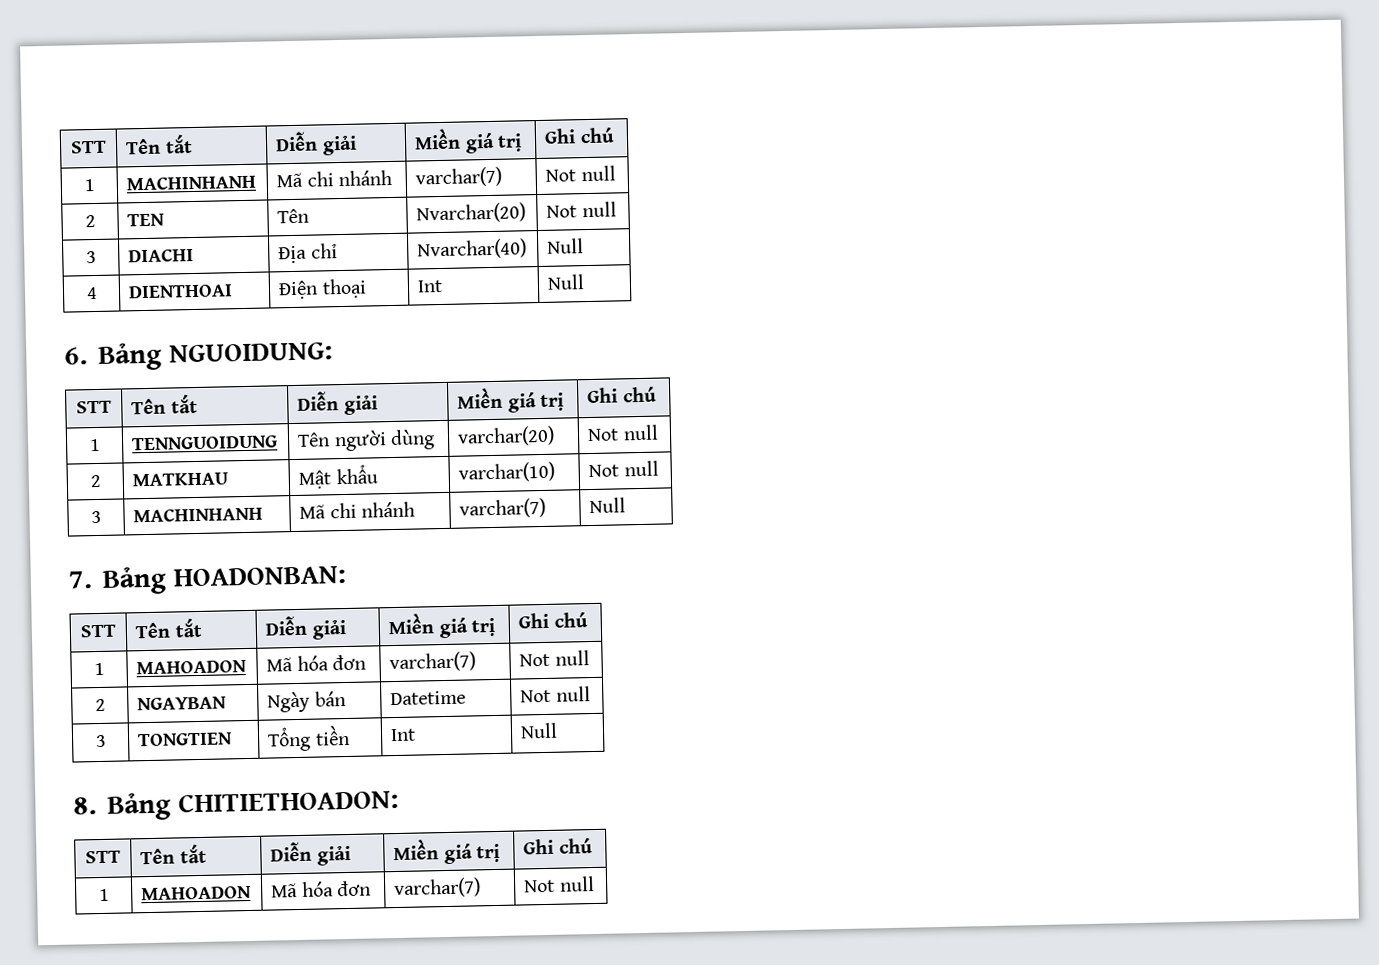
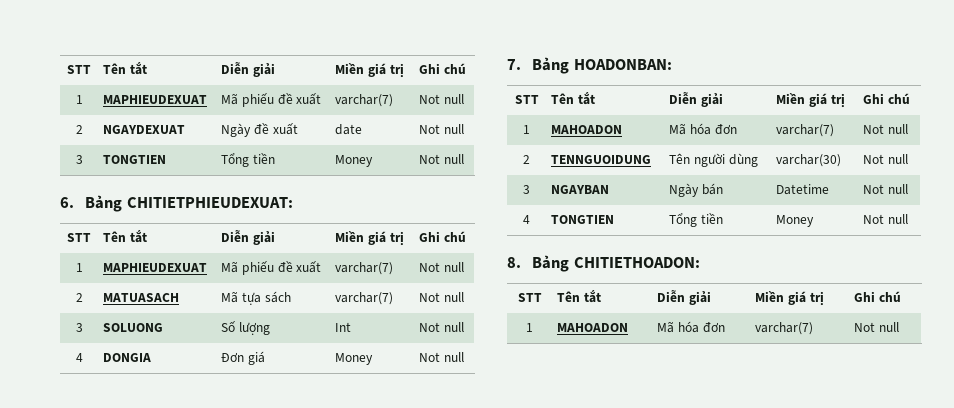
[126,174,257,191] [276,169,392,188] [415,166,503,188] [545,165,616,182] [84,214,96,228] [127,213,165,227] [277,208,310,224] [416,202,527,224] [546,201,617,218] [85,250,97,264] [128,247,195,263] [278,243,338,264] [417,238,528,260] [547,238,585,254] [85,286,98,300] [128,284,234,299] [278,278,367,300] [417,279,444,293] [547,274,586,290] MACHINHANH | Mã chi nhánh | varchar(7) | Not null // 2 | TEN | Tên | Nvarchar(20) | Not null // 3 | DIACHI | Địa chỉ | Nvarchar(40) | Null // 4 | DIENTHOAI | Điện thoại | Int | Null -> [103,95,208,104] [221,93,322,107] [335,94,394,107] [419,94,464,104] [75,125,83,134] [103,125,186,134] [221,123,298,137] [335,124,363,135] [419,124,464,134] [75,155,83,164] [103,155,167,164] [221,153,275,167] [335,155,374,167] [419,154,464,164] MAPHIEUDEXUAT | Mã phiếu đề xuất | varchar(7) | Not null // 2 | NGAYDEXUAT | Ngày đề xuất | date | Not null // 3 | TONGTIEN | Tổng tiền | Money | Not null
[168,342,333,363] NGUOIDUNG: -> [126,197,293,208] CHITIETPHIEUDEXUAT:
[131,435,279,451] [297,429,435,452] [457,425,556,447] [587,424,659,442] [89,474,101,488] [132,472,229,487] [298,464,378,489] [458,461,556,483] [588,460,659,478] [90,510,102,524] [133,506,264,523] [299,501,415,519] [459,497,547,519] [589,497,627,514] TENNGUOIDUNG | Tên người dùng | varchar(20) | Not null // 2 | MATKHAU | Mật khẩu | varchar(10) | Not null // 3 | MACHINHANH | Mã chi nhánh | varchar(7) | Null -> [103,263,208,272] [221,261,322,275] [335,262,394,275] [419,262,464,272] [75,293,83,302] [103,293,180,302] [221,291,291,305] [335,292,394,305] [419,292,464,302] [75,323,83,332] [103,323,164,332] [221,321,270,335] [335,322,352,332] [419,322,464,332] [75,353,83,362] [103,353,152,362] [221,351,265,365] [335,353,374,365] [419,352,464,362] MAPHIEUDEXUAT | Mã phiếu đề xuất | varchar(7) | Not null // 2 | MATUASACH | Mã tựa sách | varchar(7) | Not null // 3 | SOLUONG | Số lượng | Int | Not null // 4 | DONGIA | Đơn giá | Money | Not null
(106, 705) none -> [551,155,652,164] [669,153,758,167] [776,154,842,167] [863,154,908,164] [523,185,530,194] | TENNGUOIDUNG | Tên người dùng | varchar(30) | Not null // 3
[94,734,107,748] [137,732,233,747] [267,724,350,752] [390,728,417,742] [520,722,559,739] 3 | TONGTIEN | Tổng tiền | Int | Null -> [523,215,530,224] [551,215,615,224] [669,213,723,227] [776,215,815,227] [863,214,908,224] 4 | TONGTIEN | Tổng tiền | Money | Not null

